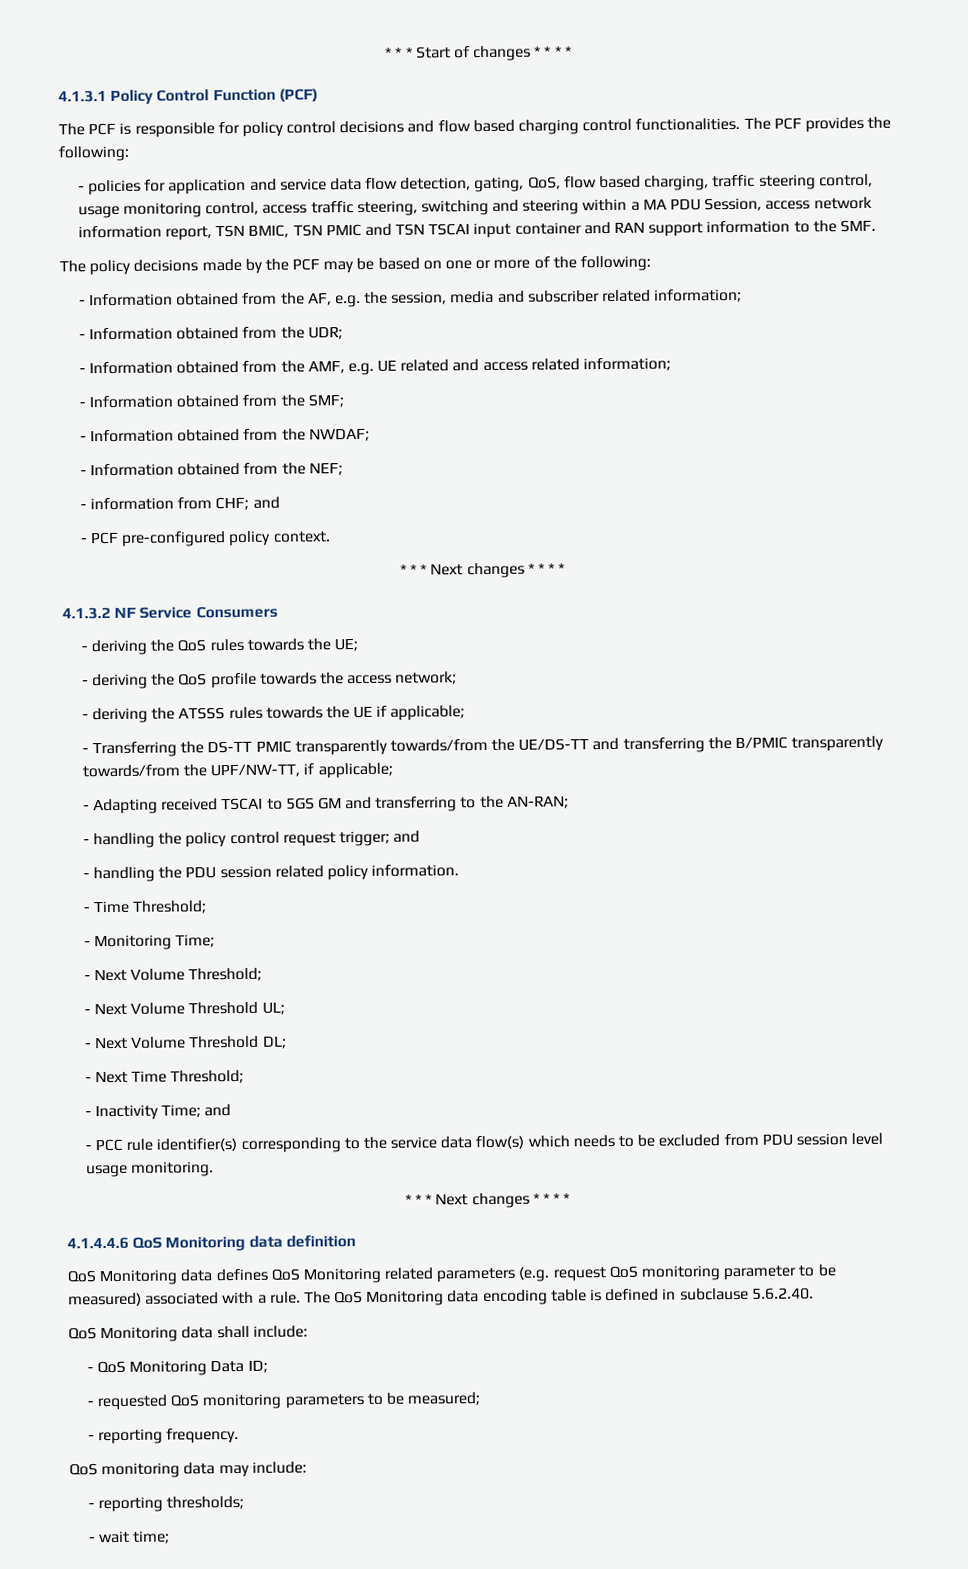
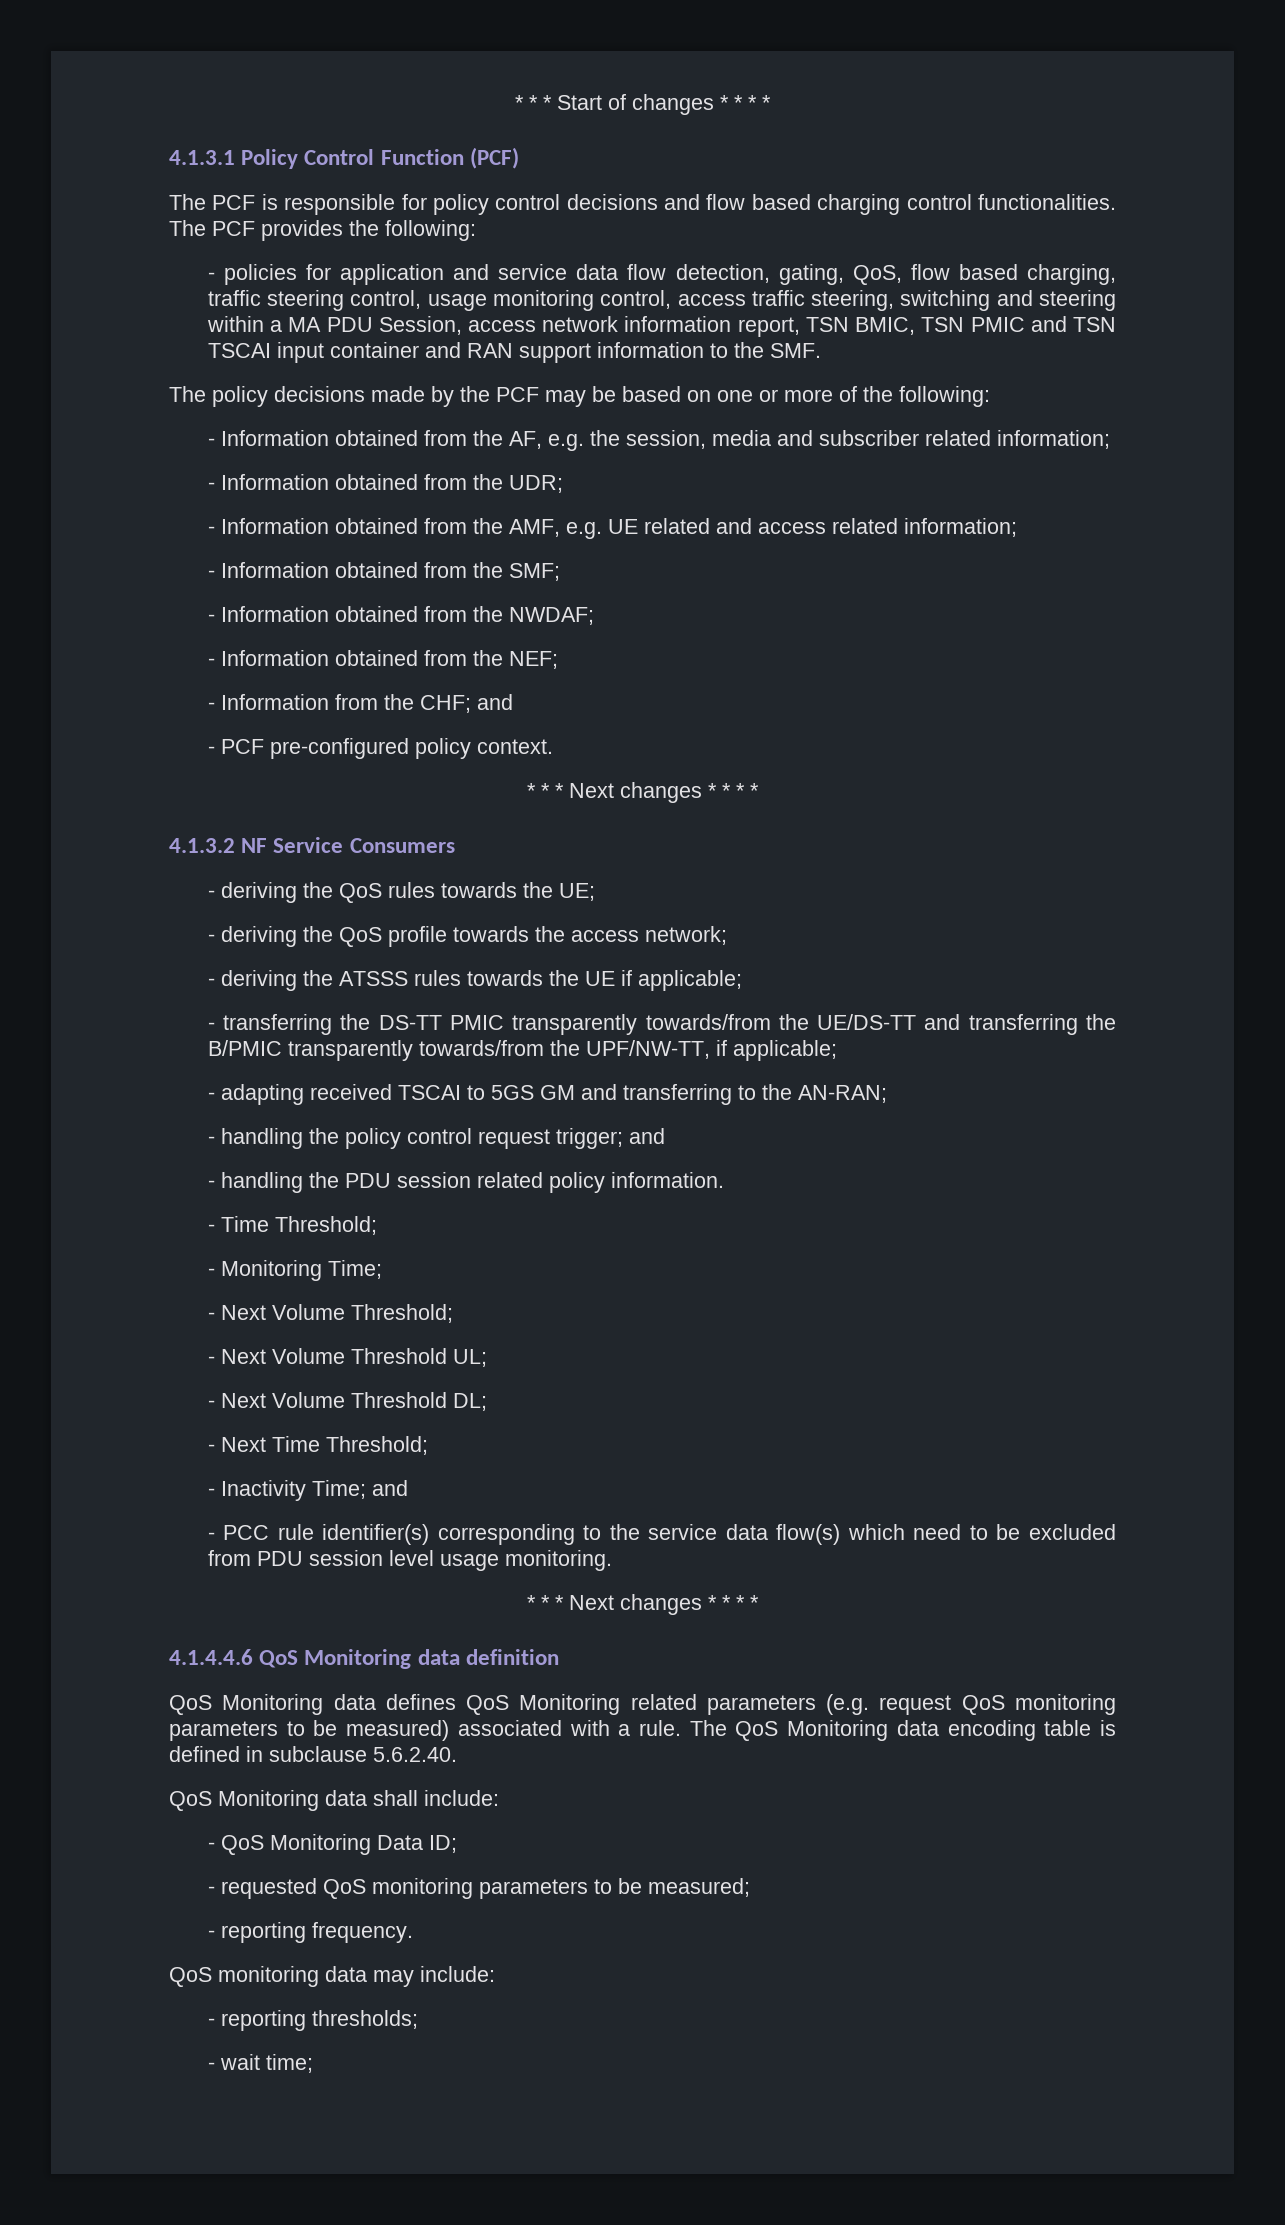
[89,497,213,511] information from -> [220,694,414,710] Information from the
[91,741,177,758] Transferring -> [223,1014,333,1035] transferring
[92,798,158,815] Adapting -> [220,1084,304,1105] adapting
[572,1134,615,1148] needs -> [913,1524,962,1540] need
[723,1265,797,1281] parameter -> [169,1721,278,1741] parameters

